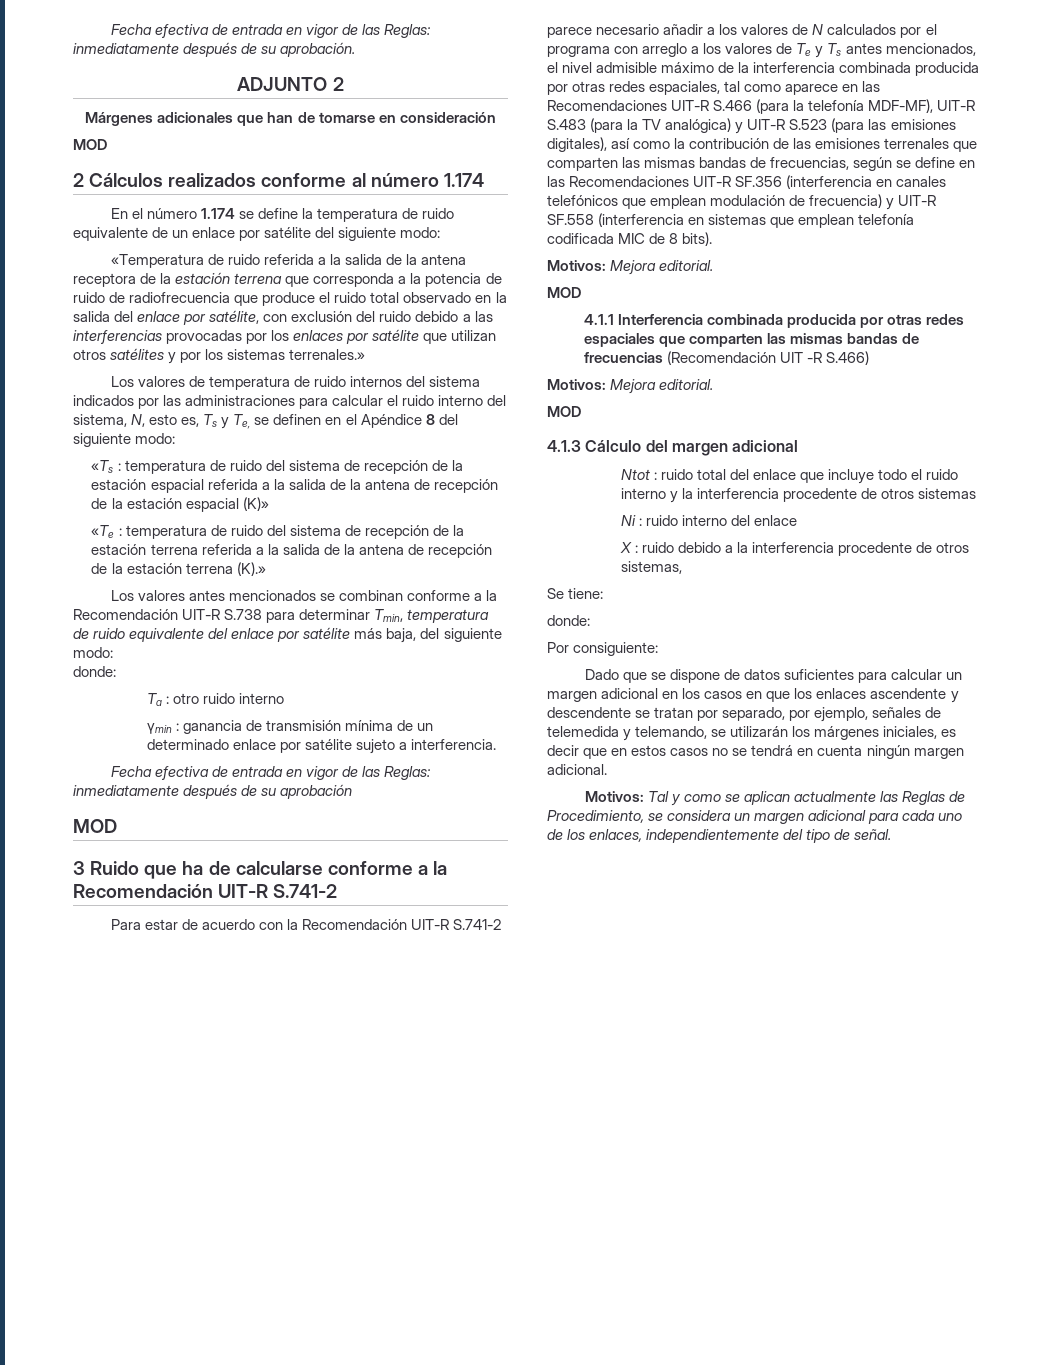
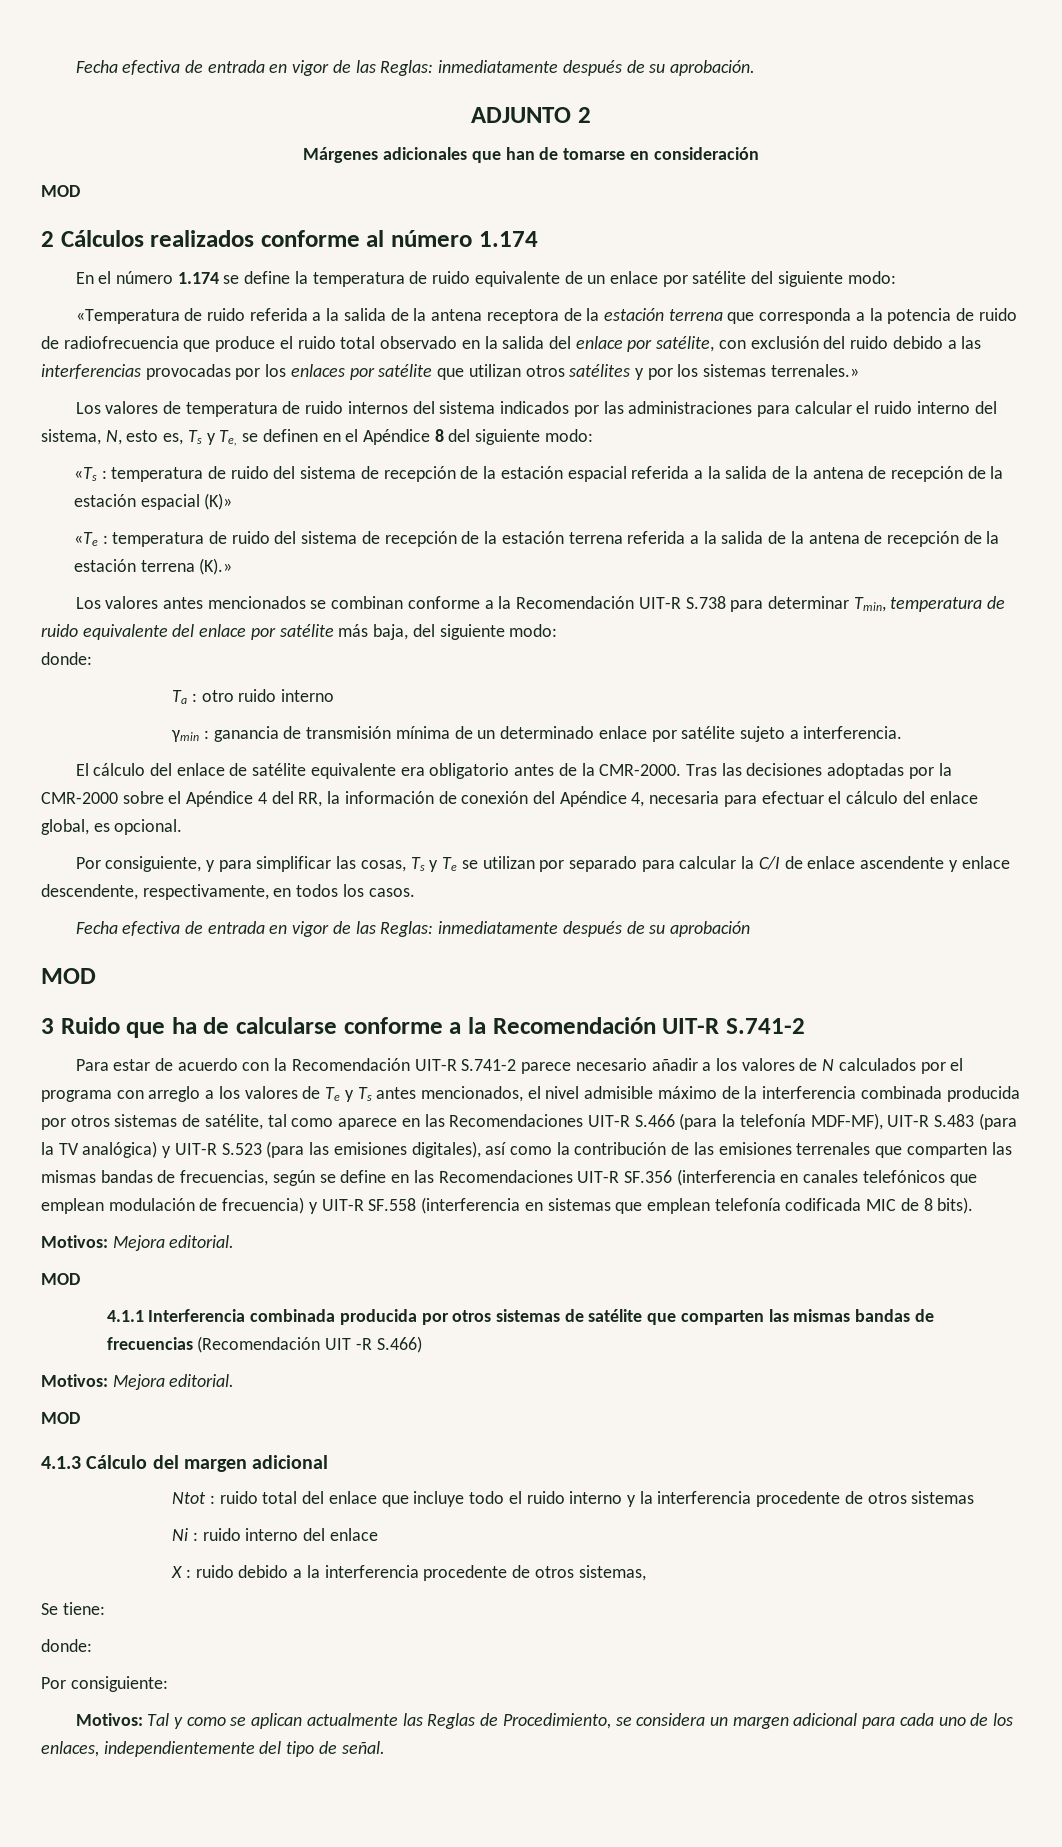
(497, 744) none -> [75,763,952,779] [41,791,978,807] [41,819,183,835] [75,856,1010,872] [41,884,415,900] // El cálculo del enlace de satélite equivalente era obligatorio antes de la CMR-2000. Tras las decisiones adoptadas por la CMR-2000 sobre el Apéndice 4 del RR, la información de conexión del Apéndice 4, necesaria para efectuar el cálculo del enlace global, es opcional. // Por consiguiente, y para simplificar las cosas, Ts y Te se utilizan por separado para calcular la C/I de enlace ascendente y enlace descendente, respectivamente, en todos los casos.
[572,81,721,95] otras redes espaciales, -> [70,1114,263,1130] otros sistemas de satélite,
[887,314,965,325] [583,333,655,347] otras redes espaciales -> [452,1309,643,1322] otros sistemas de satélite
[584,669,963,683] [547,688,959,703] [547,707,942,722] [547,726,957,741] [547,745,964,759] [547,764,607,775] // Dado que se dispone de datos suficientes para calcular un margen adicional en los casos en que los enlaces ascendente y descendente se tratan por separado, por ejemplo, señales de telemedida y telemando, se utilizarán los márgenes iniciales, es decir que en estos casos no se tendrá en cuenta ningún margen adicional. -> (168, 1684) none

